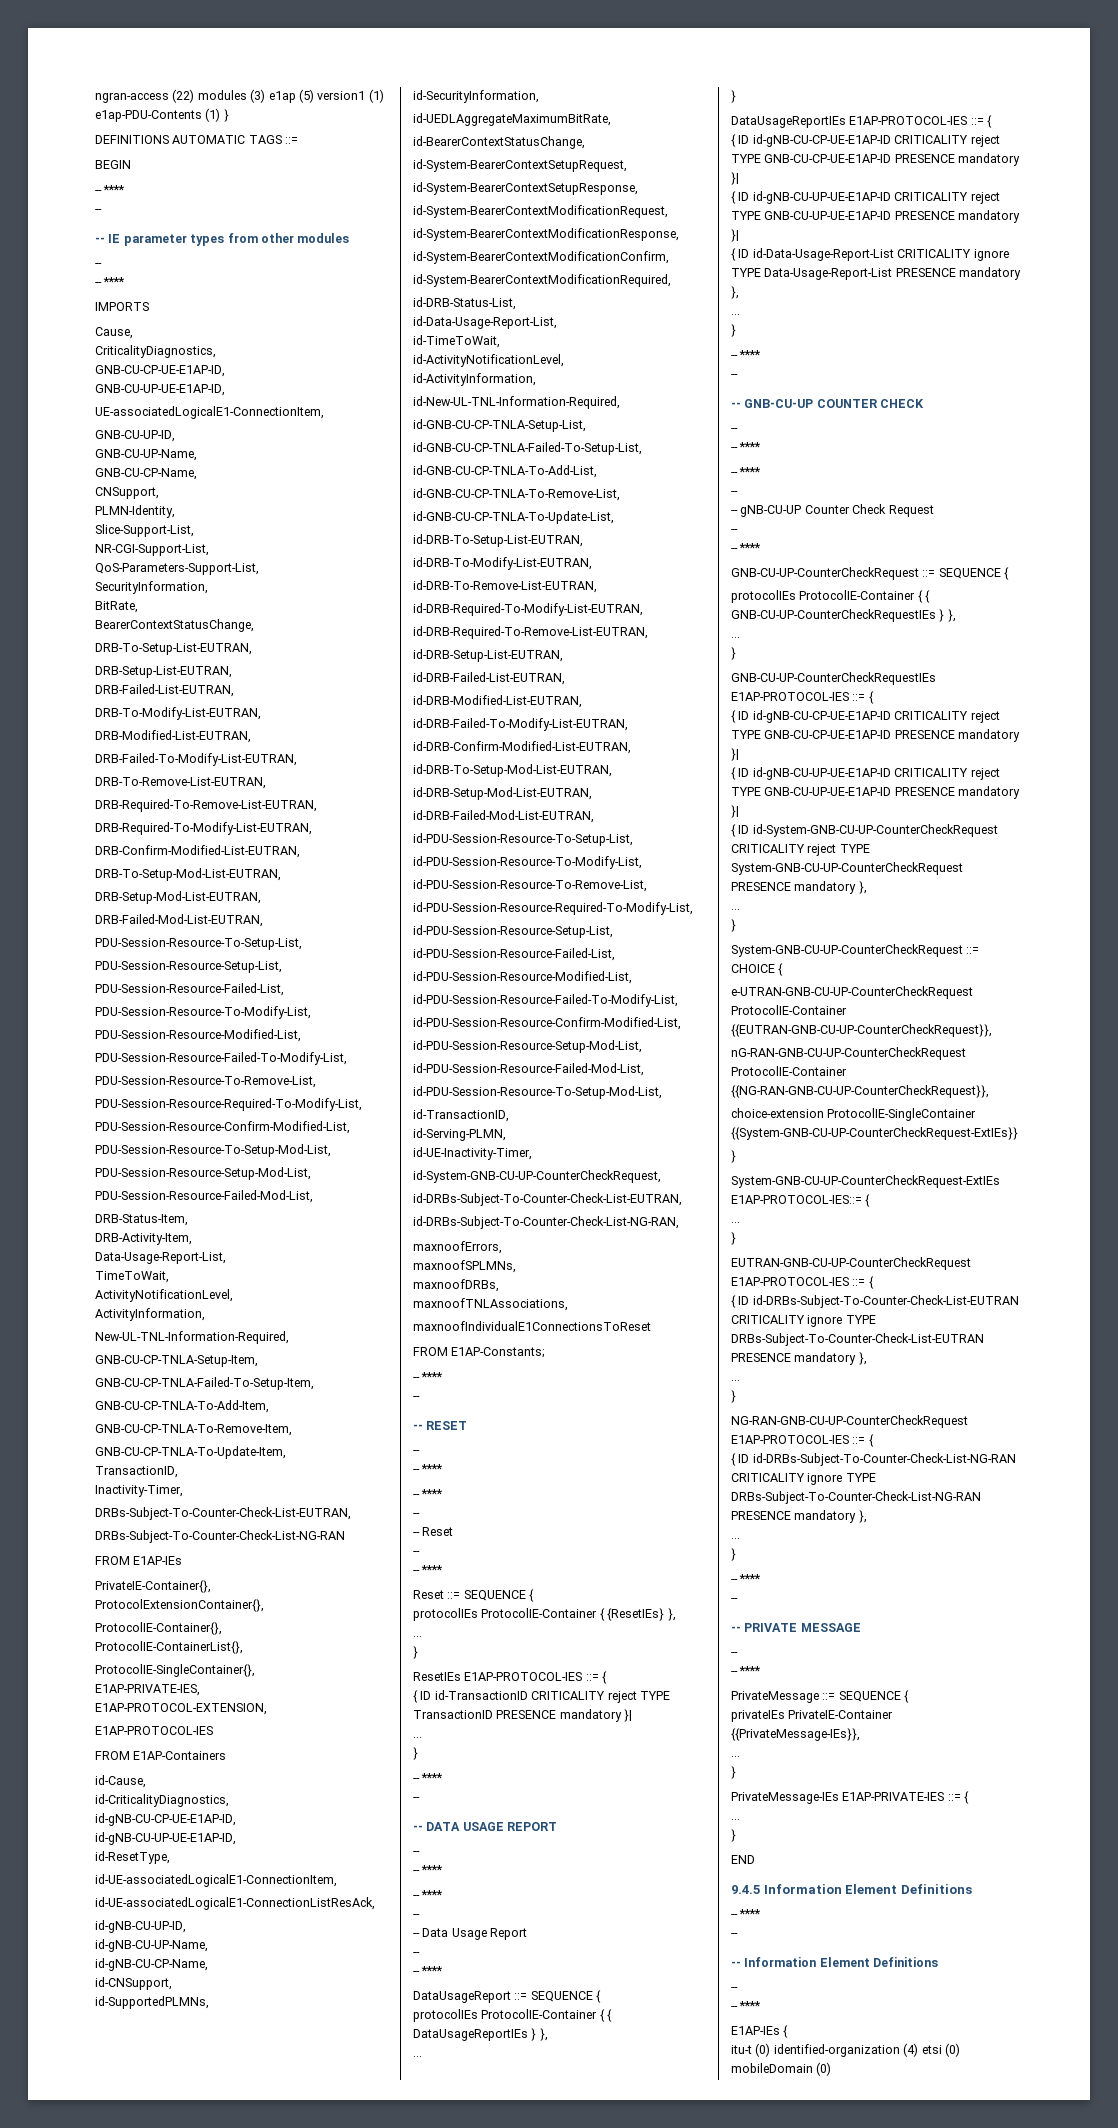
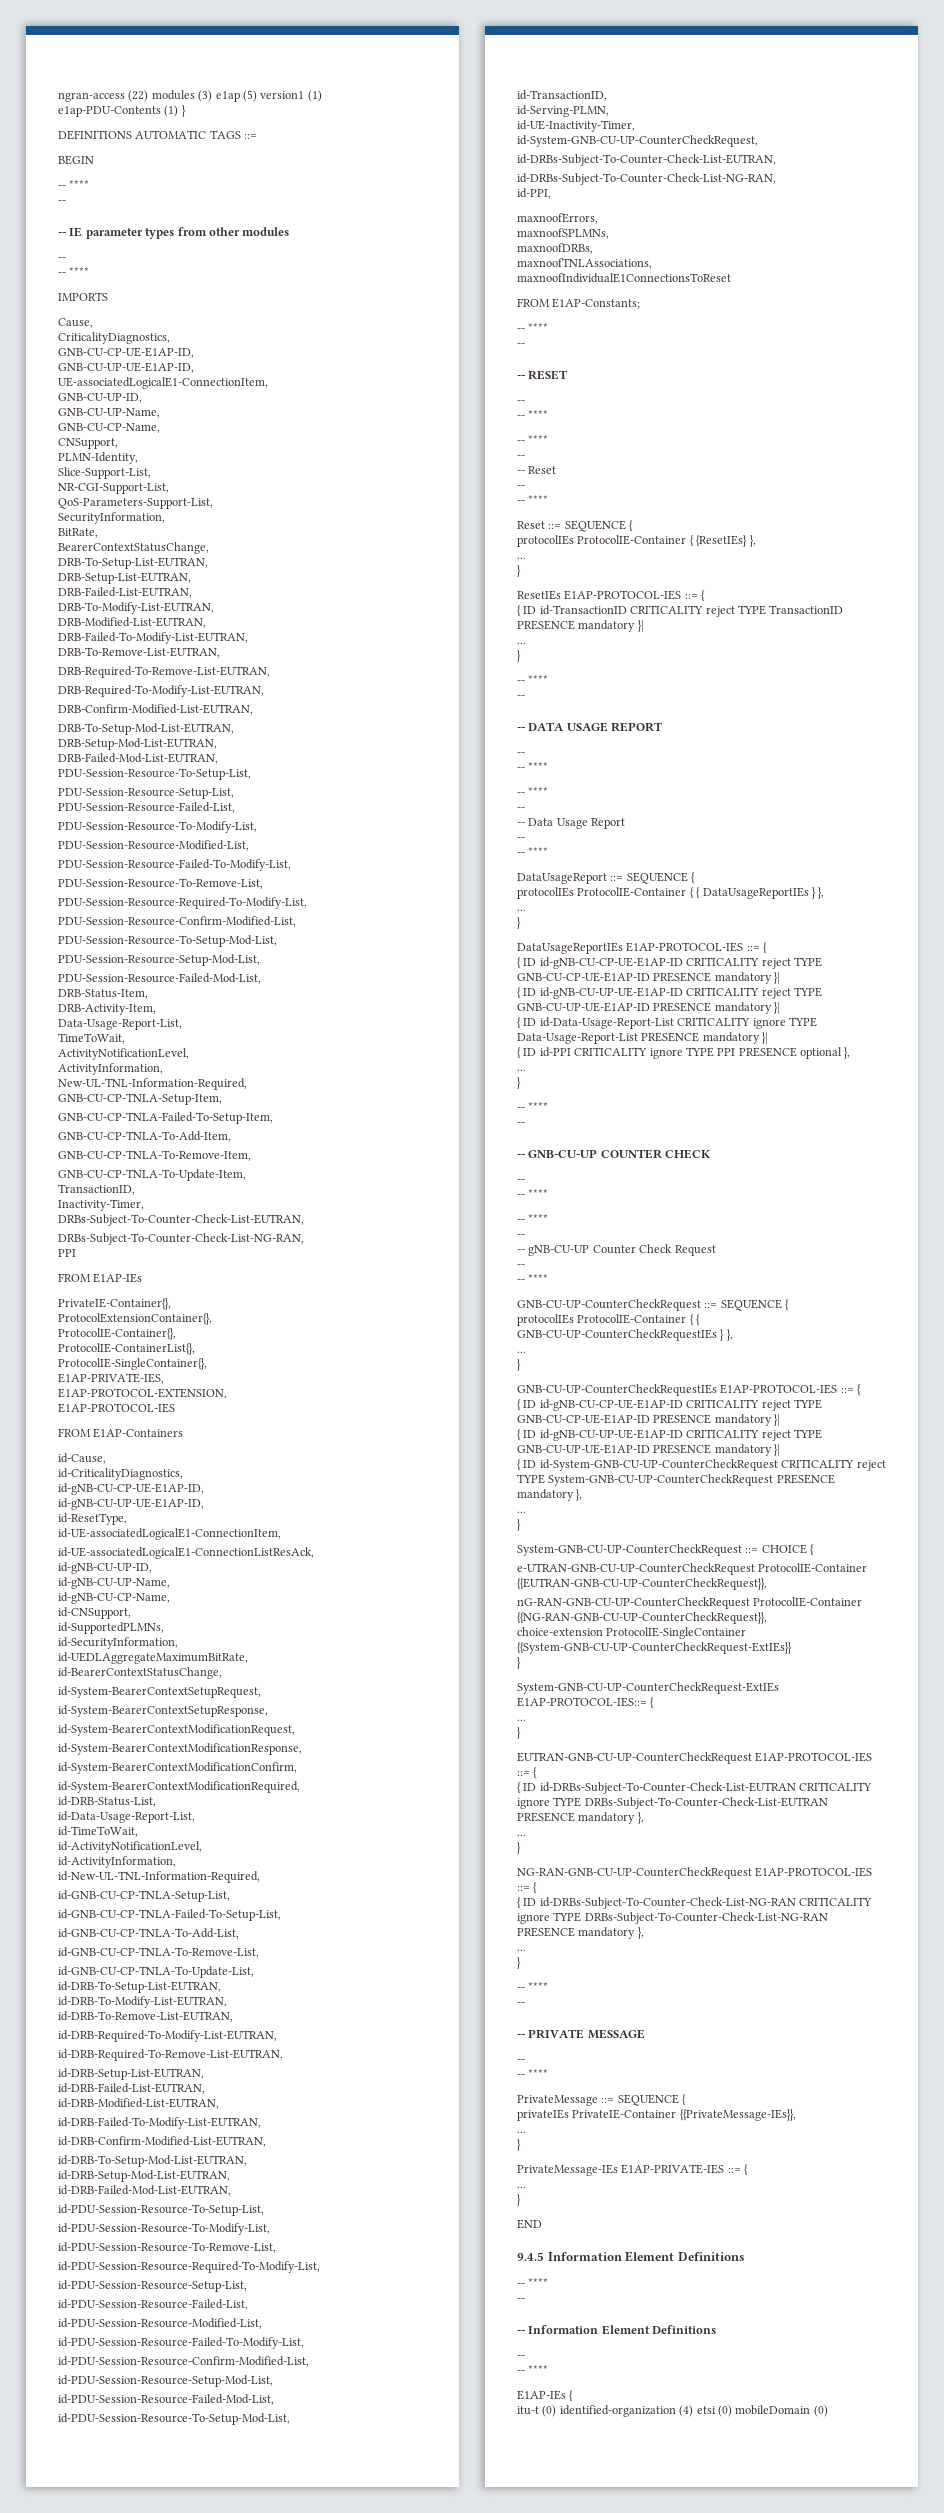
[95,1530,345,1543] DRBs-Subject-To-Counter-Check-List-NG-RAN -> [58,1233,304,1245] [58,1249,76,1257] DRBs-Subject-To-Counter-Check-List-NG-RAN, // PPI
(679, 1222) none -> [517,188,551,199] // id-PPI,
(1022, 273) none -> [762,1032,769,1044] [517,1047,842,1059] }| // { ID id-PPI CRITICALITY ignore TYPE PPI PRESENCE optional

